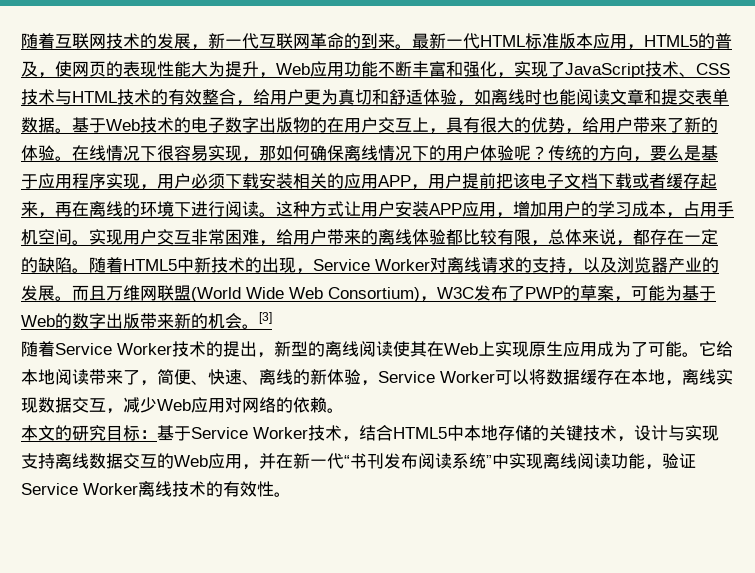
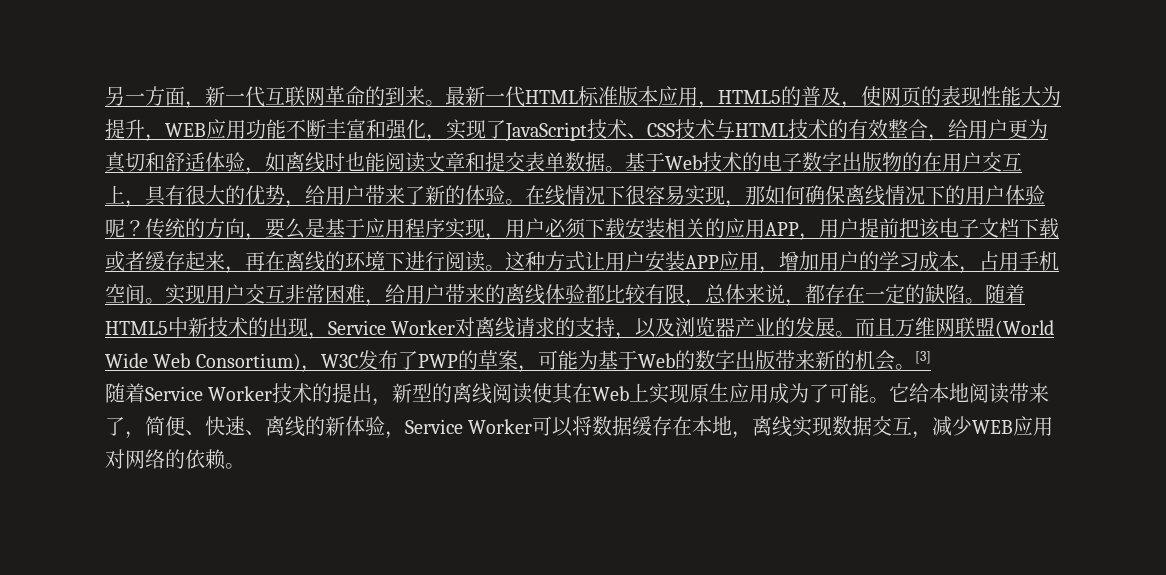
[21,33,191,49] 随着互联网技术的发展 -> [105,86,185,106] 另一方面
[276,63,310,75] Web -> [165,123,206,137] WEB
[157,399,191,411] Web -> [972,420,1014,434] WEB
[21,425,719,442] [21,453,696,470] [21,481,291,497] // 本文的研究目标：基于Service Worker技术，结合HTML5中本地存储的关键技术，设计与实现支持离线数据交互的Web应用，并在新一代“书刊发布阅读系统”中实现离线阅读功能，验证Service Worker离线技术的有效性。 -> (245, 466) none

